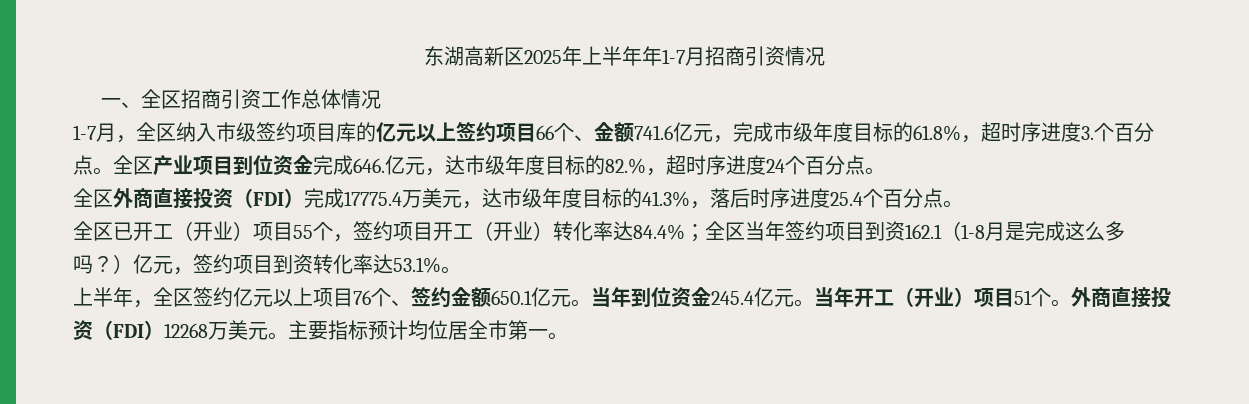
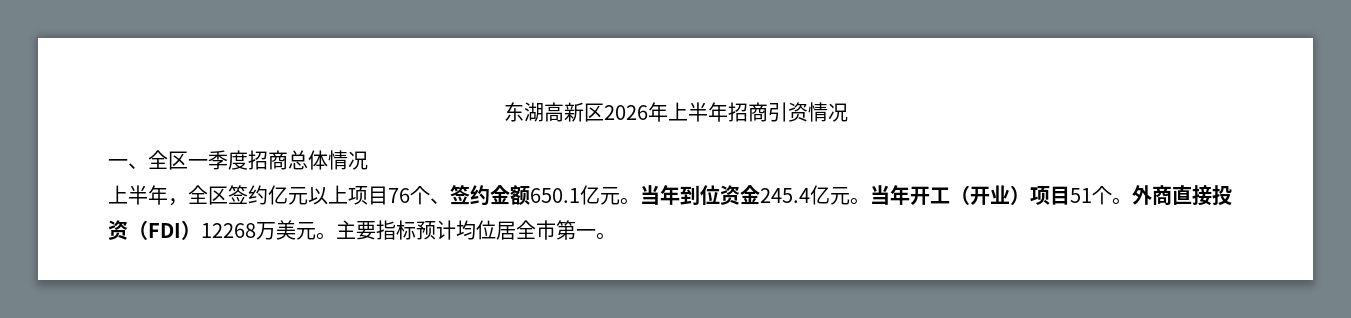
[524,50,562,64] 2025 -> [603,105,648,120] 2026
[642,46,705,66] 年1-7月 -> (728, 112) none
[181,89,302,109] 招商引资工作 -> [188,150,288,170] 一季度招商
[73,122,1154,143] [73,155,885,176] [73,188,963,209] [73,221,1125,242] [73,254,461,275] // 1-7月，全区纳入市级签约项目库的亿元以上签约项目66个、金额741.6亿元，完成市级年度目标的61.8%，超时序进度3.个百分点。全区产业项目到位资金完成646.亿元，达市级年度目标的82.%，超时序进度24个百分点。 // 全区外商直接投资（FDI）完成17775.4万美元，达市级年度目标的41.3%，落后时序进度25.4个百分点。 // 全区已开工（开业）项目55个，签约项目开工（开业）转化率达84.4%；全区当年签约项目到资162.1（1-8月是完成这么多吗？）亿元，签约项目到资转化率达53.1%。 -> (368, 160) none

